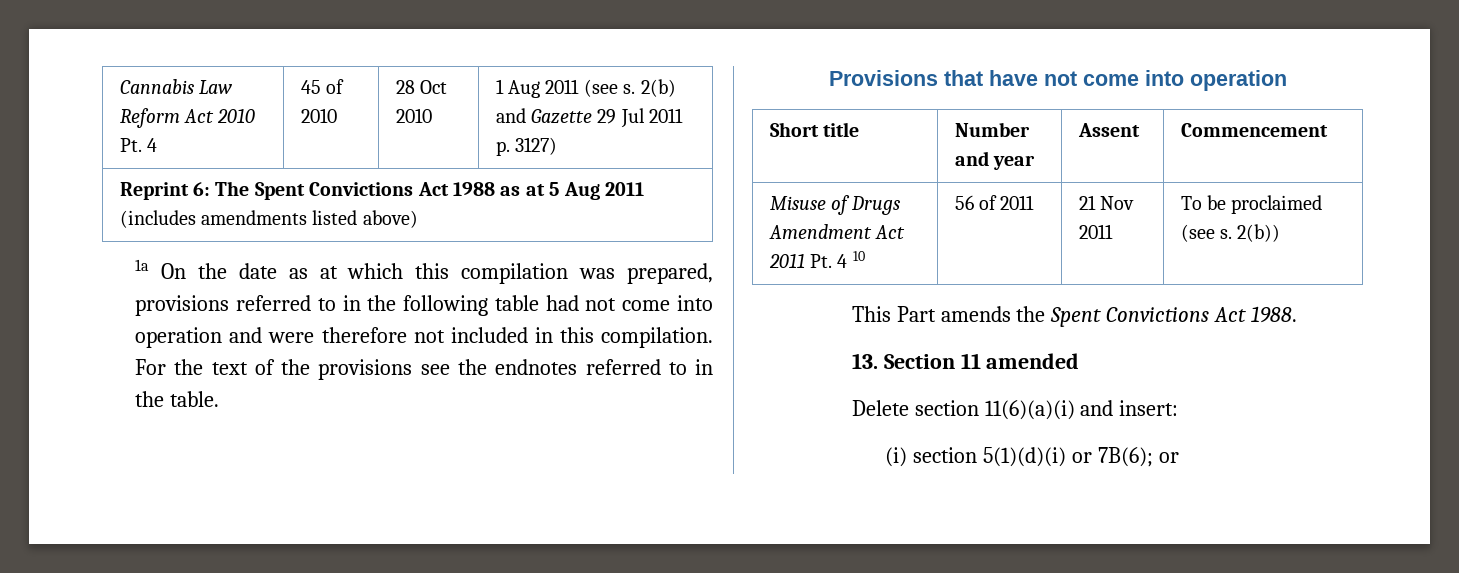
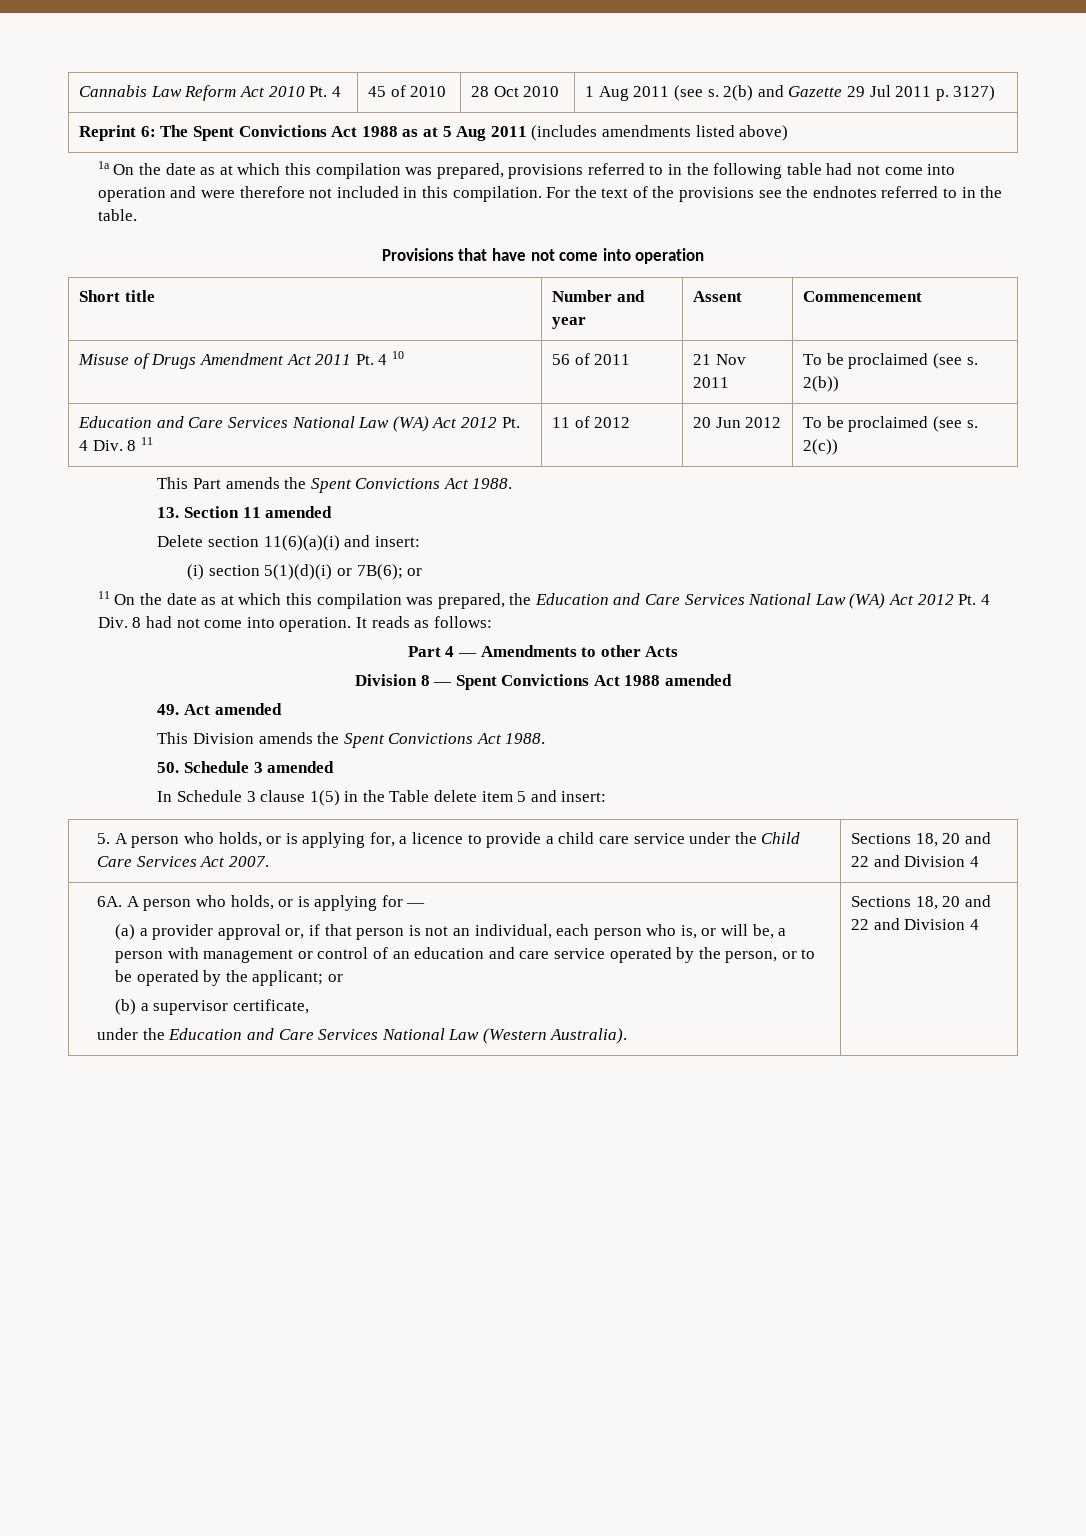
(1281, 233) none -> [78,416,520,432] [79,437,154,451] [552,416,631,428] [693,417,782,428] [803,416,978,432] [803,439,839,455] // Education and Care Services National Law (WA) Act 2012 Pt. 4 Div. 8 11 | 11 of 2012 | 20 Jun 2012 | To be proclaimed (see s. 2(c))
(1179, 457) none -> [97,591,990,609] [97,616,492,632] [407,645,679,657] [354,674,733,690] [157,703,282,715] [157,732,546,748] [157,761,335,773] [157,790,607,806] [97,832,801,848] [97,856,269,867] [851,832,992,847] [851,855,980,867] [97,895,426,911] [115,924,787,940] [115,947,816,963] [115,970,343,986] [115,999,309,1015] [97,1028,628,1044] [851,895,992,910] [851,918,980,930] // 11 On the date as at which this compilation was prepared, the Education and Care Services National Law (WA) Act 2012 Pt. 4 Div. 8 had not come into operation. It reads as follows: // Part 4 — Amendments to other Acts // Division 8 — Spent Convictions Act 1988 amended // 49. Act amended // This Division amends the Spent Convictions Act 1988. // 50. Schedule 3 amended // In Schedule 3 clause 1(5) in the Table delete item 5 and insert: // 5. A person who holds, or is applying for, a licence to provide a child care service under the Child Care Services Act 2007. | Sections 18, 20 and 22 and Division 4 // 6A. A person who holds, or is applying for — // (a) a provider approval or, if that person is not an individual, each person who is, or will be, a person with management or control of an education and care service operated by the person, or to be operated by the applicant; or // (b) a supervisor certificate, // under the Education and Care Services National Law (Western Australia). | Sections 18, 20 and 22 and Division 4

